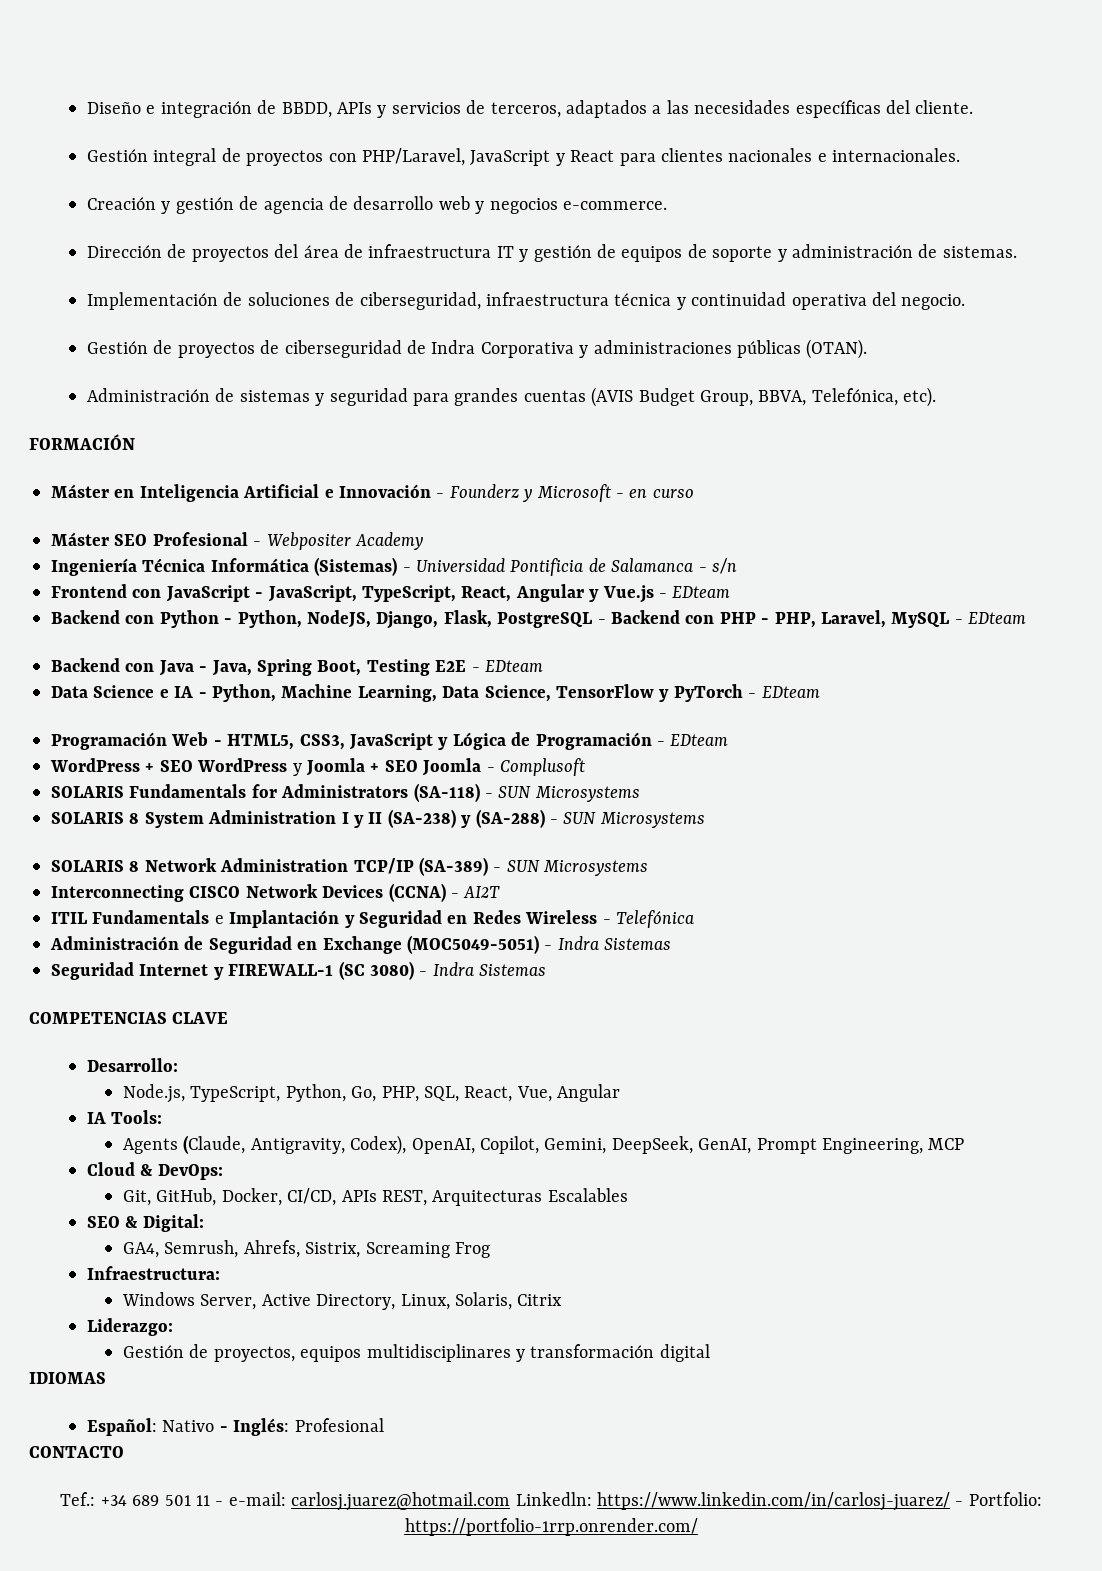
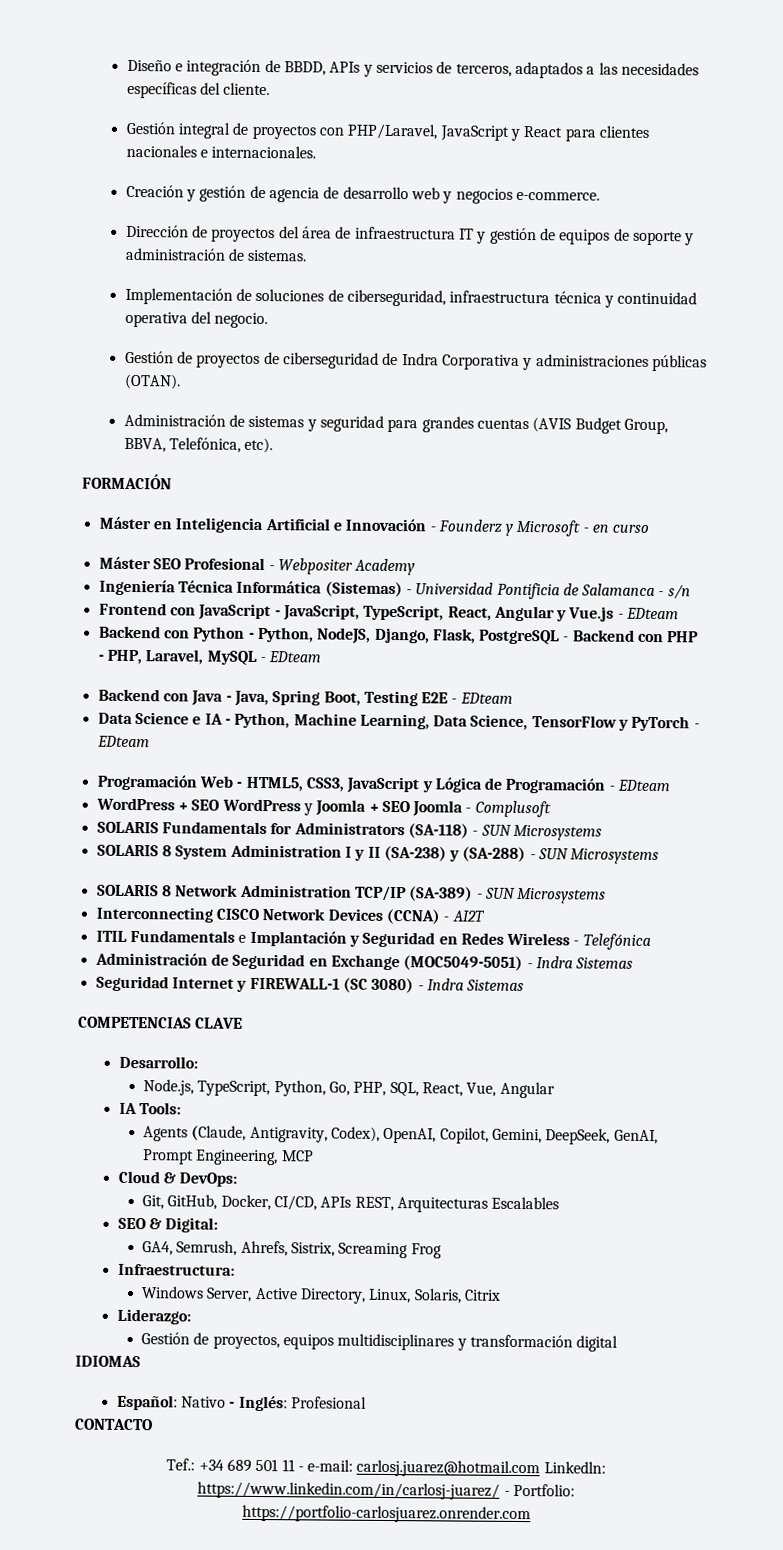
[404,1518,698,1536] https://portfolio-1rrp.onrender.com/ -> [241,1504,531,1524] https://portfolio-carlosjuarez.onrender.com

